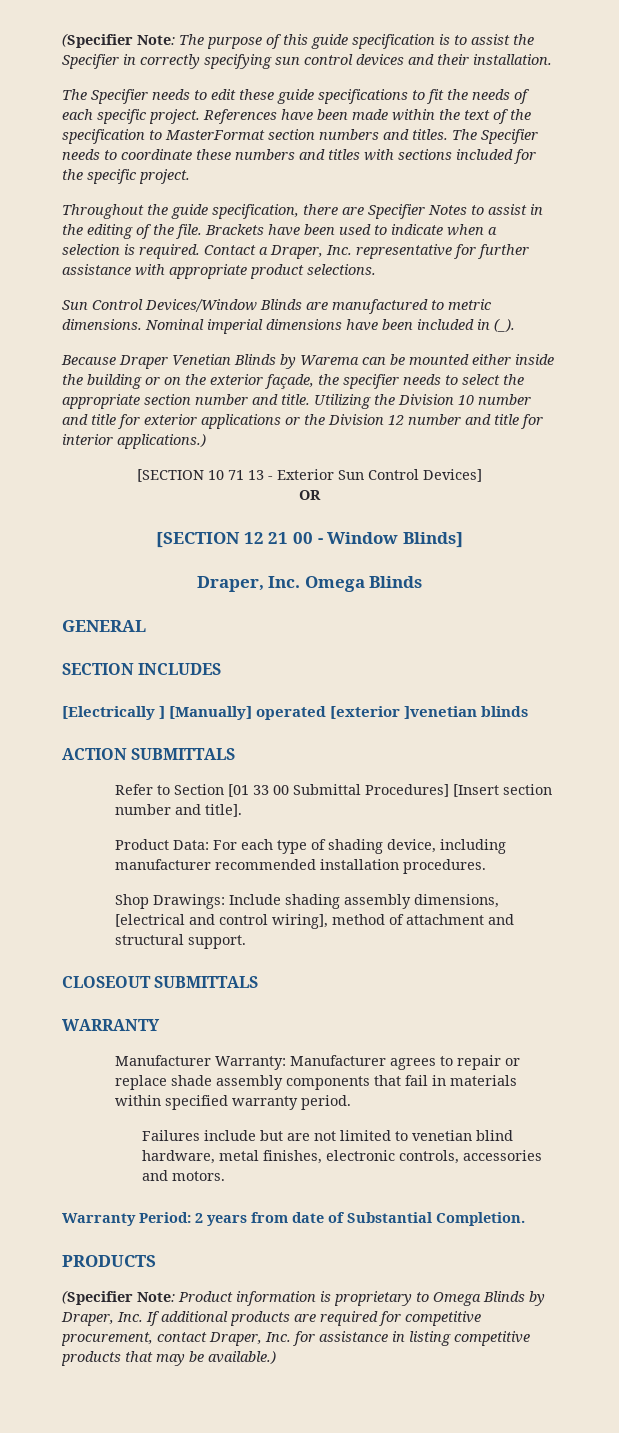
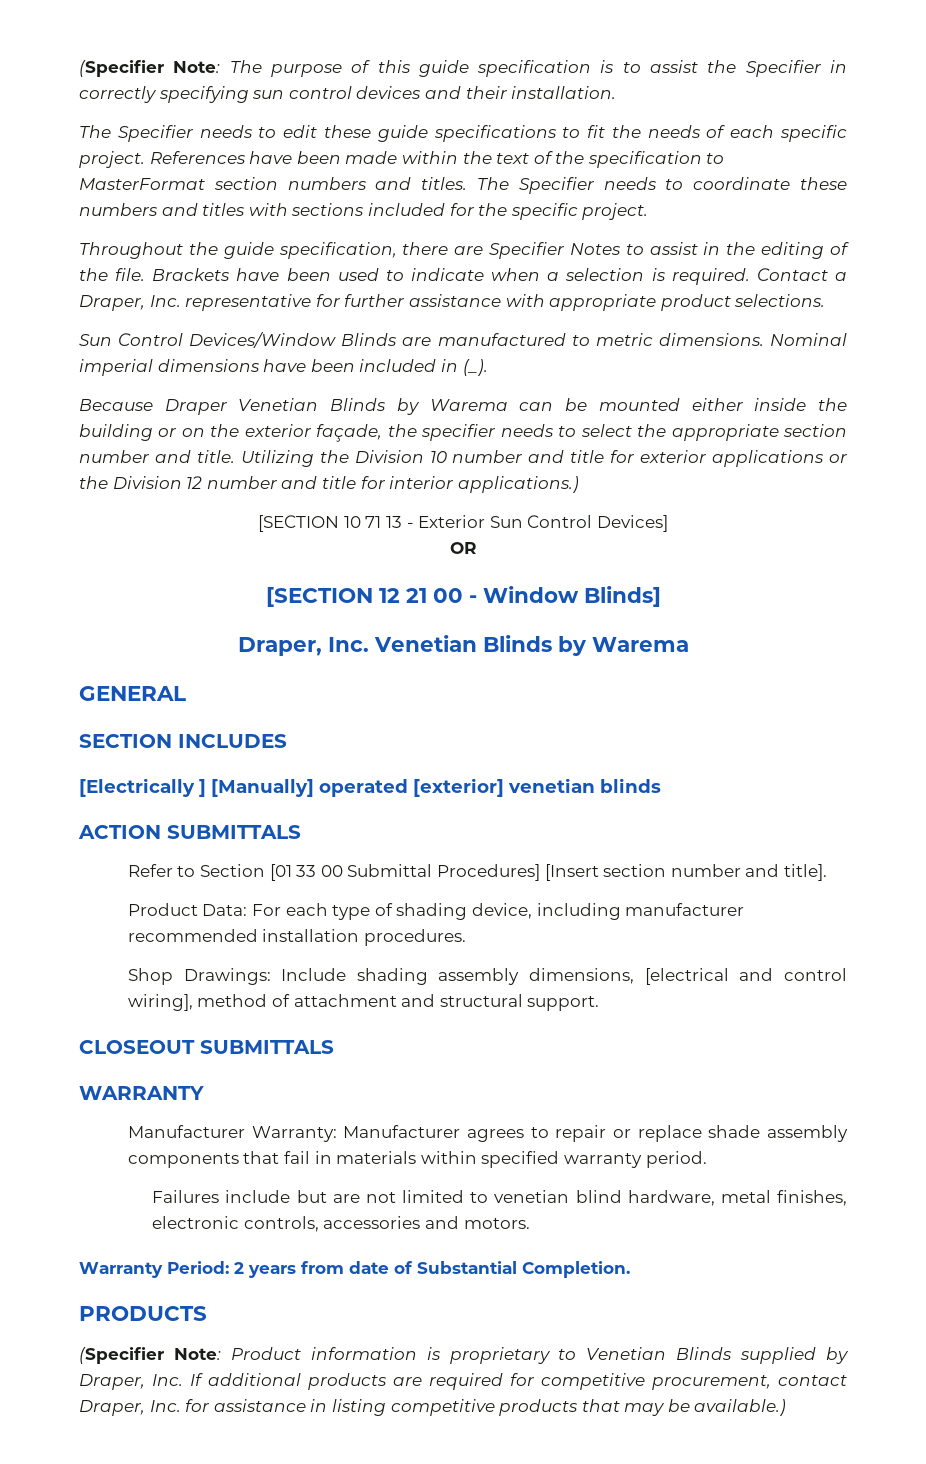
[304,576,423,592] Omega Blinds -> [373,635,689,656] Venetian Blinds by Warema
[330,706,478,719] [exterior ]venetian -> [413,778,595,797] [exterior] venetian
[433,1291,525,1306] Omega Blinds -> [586,1347,817,1364] Venetian Blinds supplied

